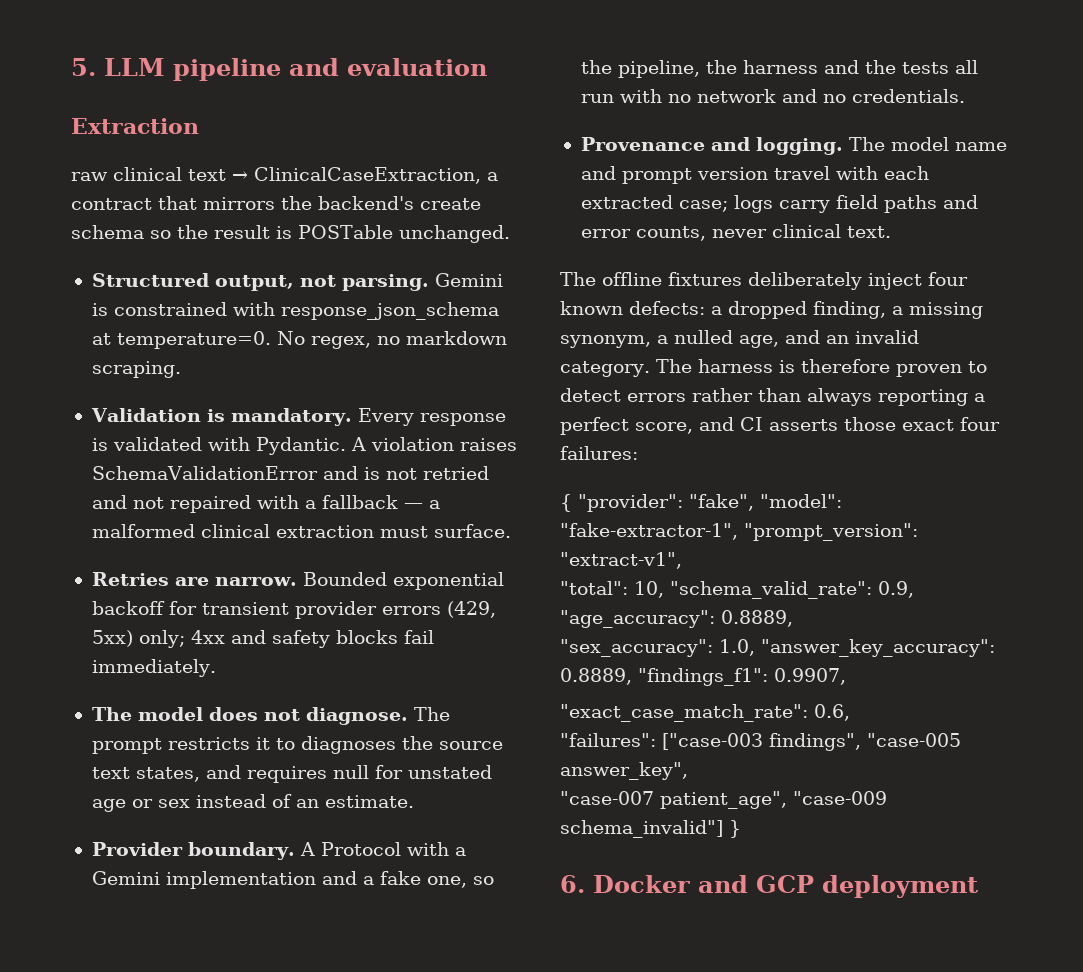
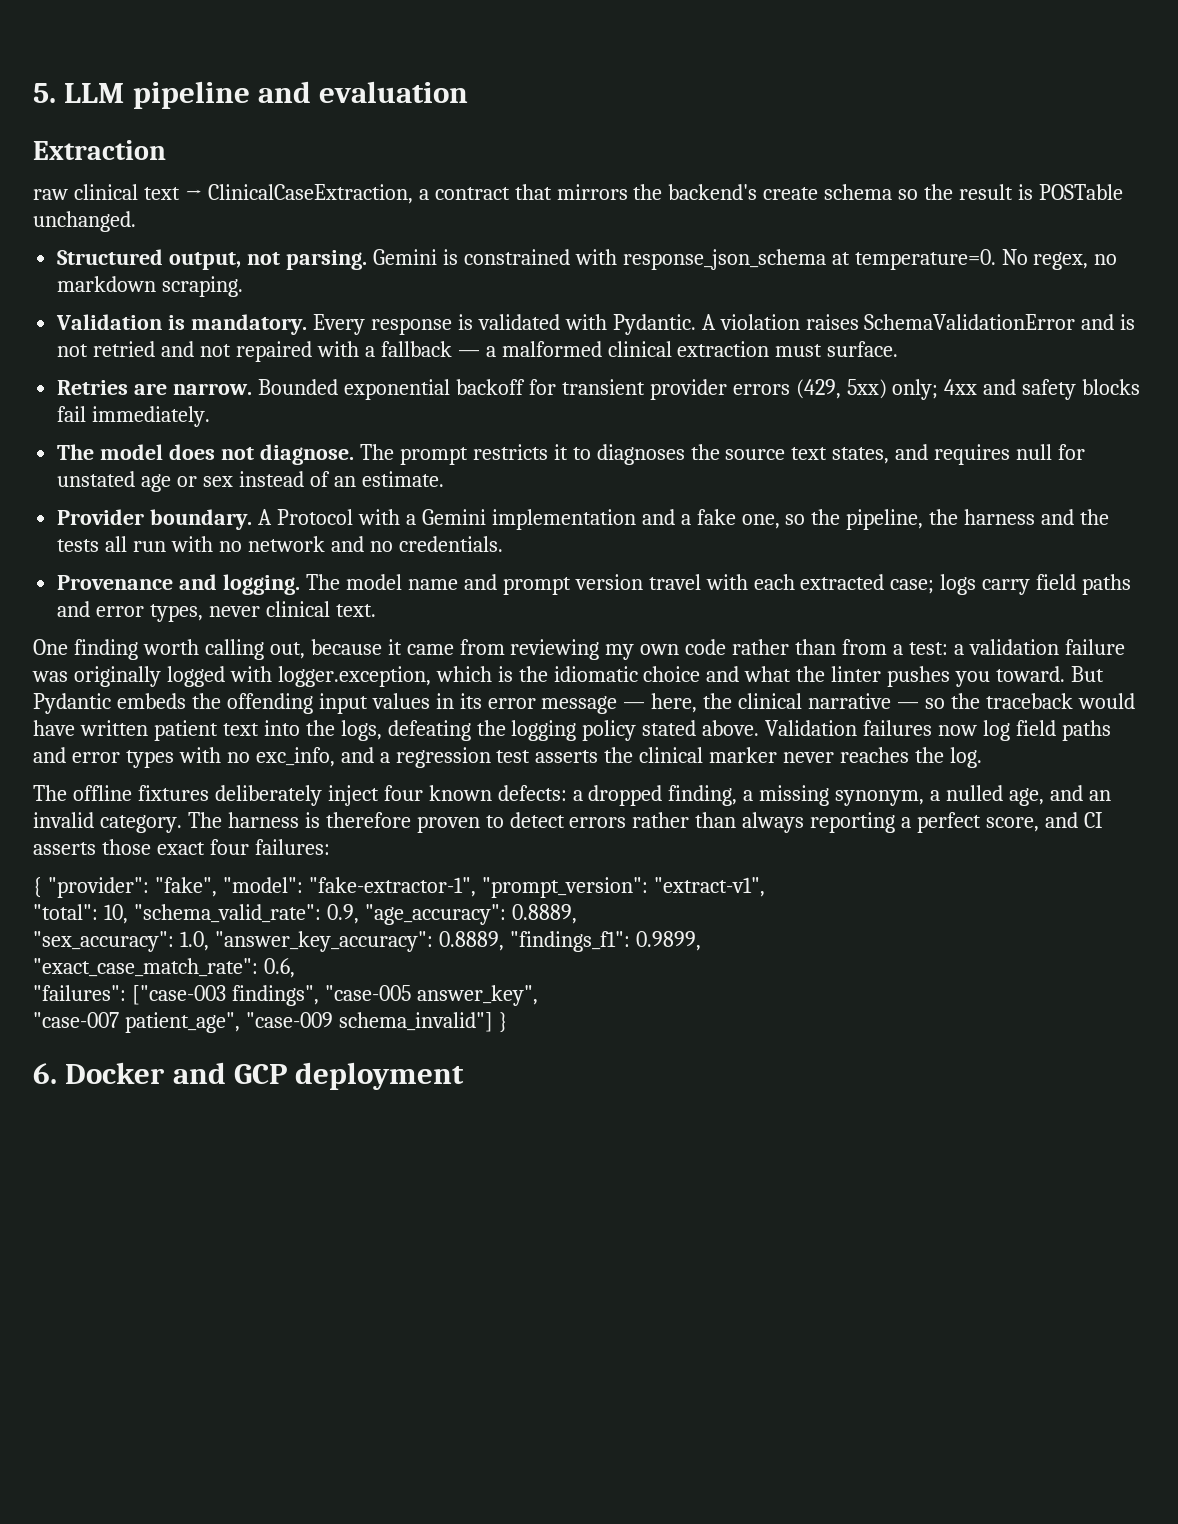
[635,226,706,241] counts, -> [150,604,204,622] types,
(891, 232) none -> [33,639,1125,660] [32,666,1104,687] [33,693,1135,714] [33,720,1111,741] [33,747,982,768] // One finding worth calling out, because it came from reviewing my own code rather than from a test: a validation failure was originally logged with logger.exception, which is the idiomatic choice and what the linter pushes you toward. But Pydantic embeds the offending input values in its error message — here, the clinical narrative — so the traceback would have written patient text into the logs, defeating the logging policy stated above. Validation failures now log field paths and error types with no exc_info, and a regression test asserts the clinical marker never reaches the log.
[774,668,846,685] 0.9907, -> [635,931,701,951] 0.9899,

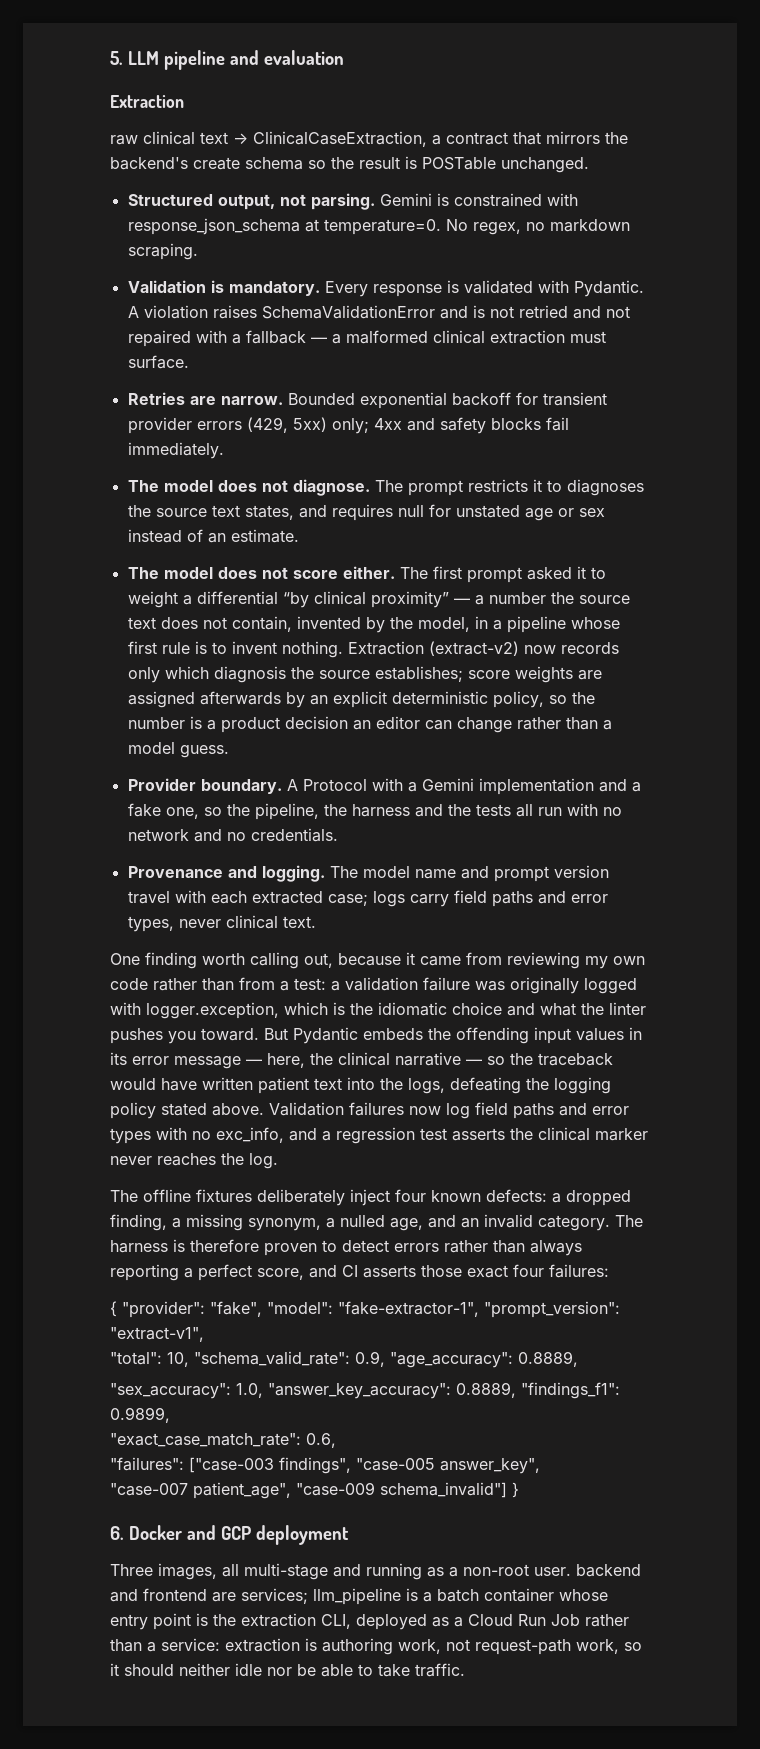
(444, 479) none -> [127,566,606,583] [127,591,630,608] [127,616,620,633] [127,641,619,658] [127,666,602,683] [127,691,595,708] [127,716,612,733] [127,742,229,758] // The model does not score either. The first prompt asked it to weight a differential “by clinical proximity” — a number the source text does not contain, invented by the model, in a pipeline whose first rule is to invent nothing. Extraction (extract-v2) now records only which diagnosis the source establishes; score weights are assigned afterwards by an explicit deterministic policy, so the number is a product decision an editor can change rather than a model guess.
(465, 1076) none -> [110,1563,641,1580] [110,1588,608,1605] [110,1613,629,1630] [110,1638,642,1655] [110,1663,465,1677] // Three images, all multi-stage and running as a non-root user. backend and frontend are services; llm_pipeline is a batch container whose entry point is the extraction CLI, deployed as a Cloud Run Job rather than a service: extraction is authoring work, not request-path work, so it should neither idle nor be able to take traffic.

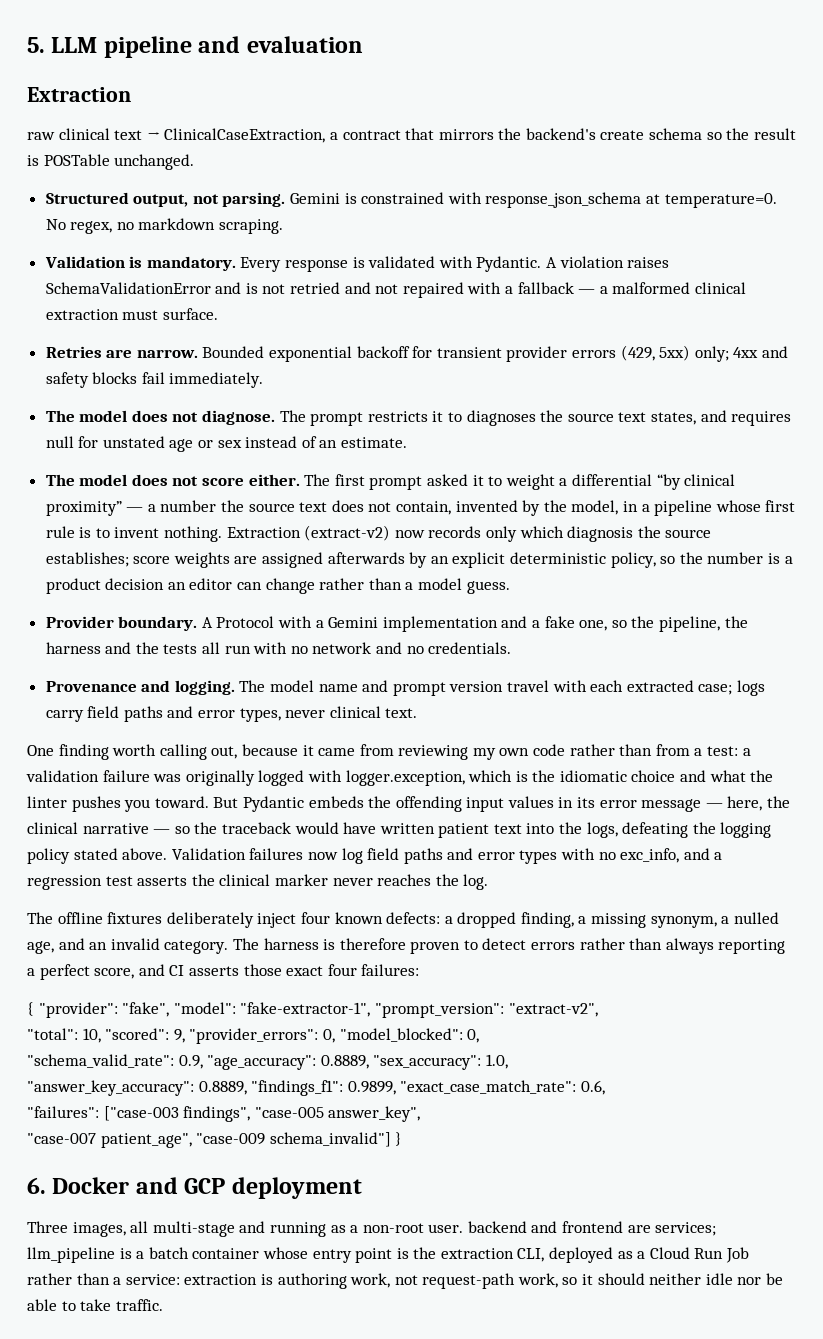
[110,1327,204,1342] "extract-v1", -> [508,1003,598,1017] "extract-v2",
(189, 1359) none -> [105,1028,480,1044] "scored": 9, "provider_errors": 0, "model_blocked": 0, //
(578, 1359) // -> (369, 1062) none
(263, 1390) none -> (508, 1061) //
(170, 1415) // -> (396, 1088) none

